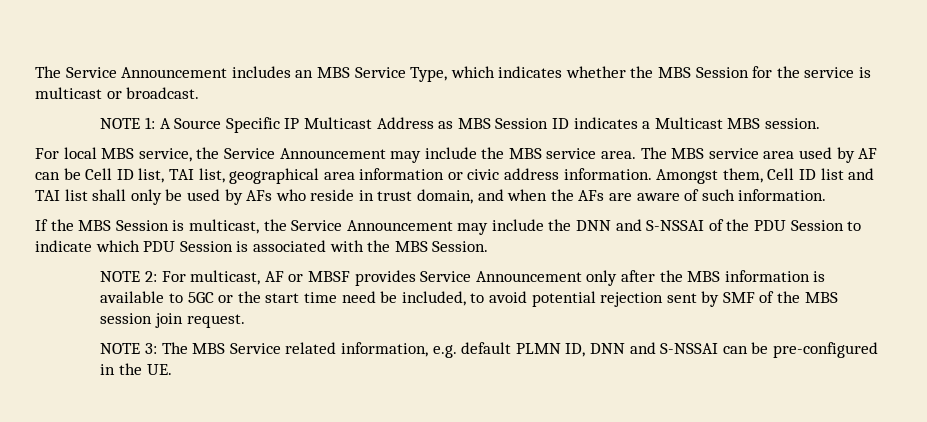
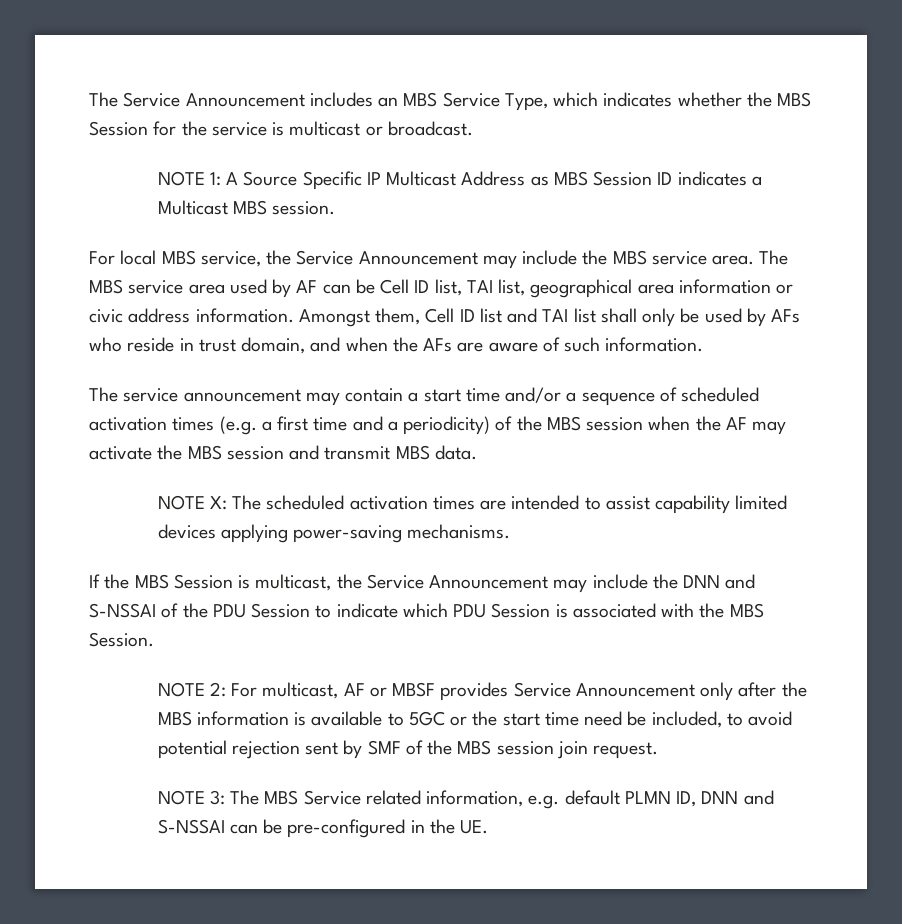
(827, 195) none -> [89,387,760,406] [89,416,787,435] [89,445,477,460] [157,495,788,514] [157,524,511,543] // The service announcement may contain a start time and/or a sequence of scheduled activation times (e.g. a first time and a periodicity) of the MBS session when the AF may activate the MBS session and transmit MBS data. // NOTE X: The scheduled activation times are intended to assist capability limited devices applying power-saving mechanisms.

